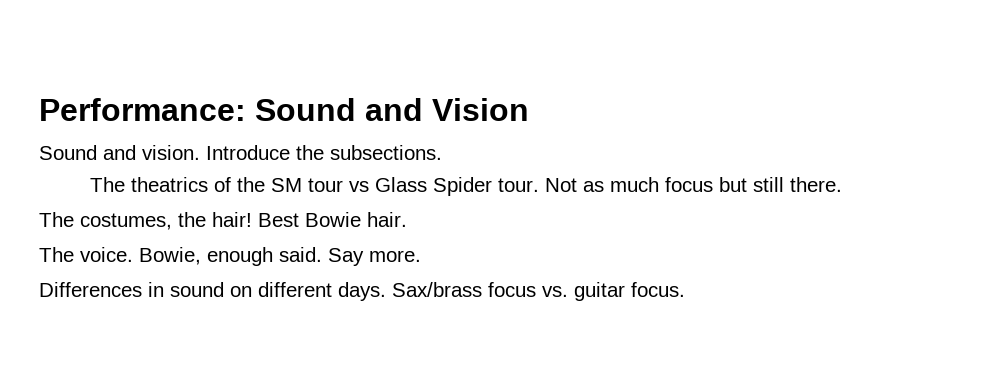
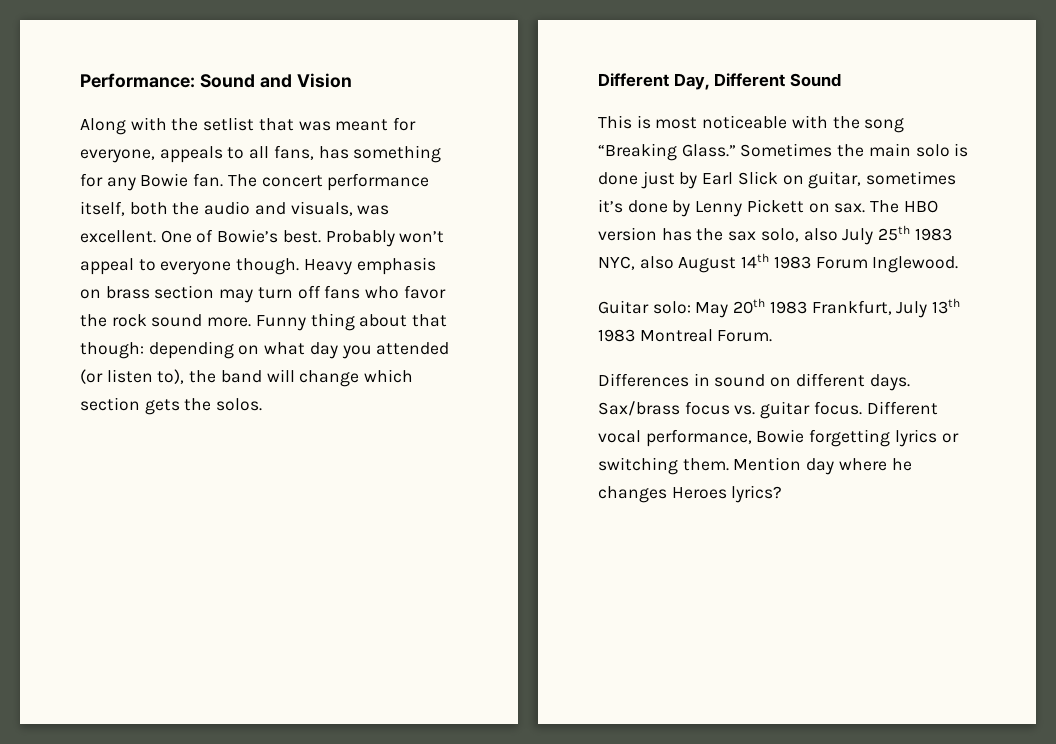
[39,145,442,160] [89,177,842,196] [39,212,407,230] [39,247,421,266] Sound and vision. Introduce the subsections. // The theatrics of the SM tour vs Glass Spider tour. Not as much focus but still there. // The costumes, the hair! Best Bowie hair. // The voice. Bowie, enough said. Say more. -> [80,117,417,135] [80,145,442,163] [80,173,430,191] [80,201,390,216] [80,229,445,247] [80,257,436,275] [80,285,446,303] [80,313,448,331] [80,341,450,359] [80,369,414,387] [80,397,263,415] [598,73,841,90] [598,115,905,133] [598,143,969,161] [598,171,957,189] [598,199,938,217] [598,225,952,245] [598,253,959,273] [598,298,961,318] [598,329,773,342] Along with the setlist that was meant for everyone, appeals to all fans, has something for any Bowie fan. The concert performance itself, both the audio and visuals, was excellent. One of Bowie’s best. Probably won’t appeal to everyone though. Heavy emphasis on brass section may turn off fans who favor the rock sound more. Funny thing about that though: depending on what day you attended (or listen to), the band will change which section gets the solos. // Different Day, Different Sound // This is most noticeable with the song “Breaking Glass.” Sometimes the main solo is done just by Earl Slick on guitar, sometimes it’s done by Lenny Pickett on sax. The HBO version has the sax solo, also July 25th 1983 NYC, also August 14th 1983 Forum Inglewood. // Guitar solo: May 20th 1983 Frankfurt, July 13th 1983 Montreal Forum.
(685, 289) none -> [866,401,938,415] [598,429,959,447] [598,457,912,475] [598,485,783,503] Different vocal performance, Bowie forgetting lyrics or switching them. Mention day where he changes Heroes lyrics?

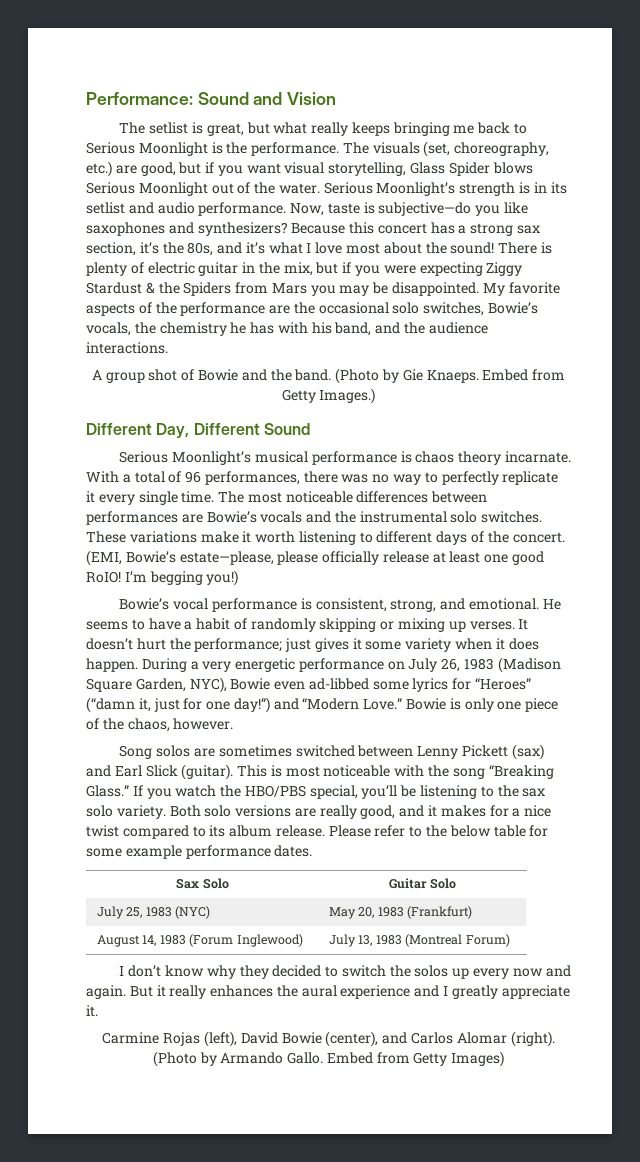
[80,117,417,135] [80,145,442,163] [80,173,430,191] [80,201,390,216] [80,229,445,247] [80,257,436,275] [80,285,446,303] [80,313,448,331] [80,341,450,359] [80,369,414,387] [80,397,263,415] [598,73,841,90] Along with the setlist that was meant for everyone, appeals to all fans, has something for any Bowie fan. The concert performance itself, both the audio and visuals, was excellent. One of Bowie’s best. Probably won’t appeal to everyone though. Heavy emphasis on brass section may turn off fans who favor the rock sound more. Funny thing about that though: depending on what day you attended (or listen to), the band will change which section gets the solos. // Different Day, Different Sound // -> [119,122,527,136] [86,141,550,157] [86,161,533,177] [86,182,567,196] [86,202,529,216] [86,222,541,236] [86,242,552,256] [86,262,523,276] [86,282,560,296] [86,302,539,316] [86,322,488,336] [86,342,168,354] [91,368,566,384] [281,388,376,404] [86,423,310,438] [119,451,571,465] [86,471,559,485] [86,491,488,505] [86,511,543,525] [86,531,565,545] [86,550,545,566] [86,570,239,586] [119,598,561,612] [86,618,529,632] [86,638,539,652] [86,657,561,673] [86,677,532,693] [86,697,559,713] [86,718,234,732] [119,744,544,760] [86,764,234,780] The setlist is great, but what really keeps bringing me back to Serious Moonlight is the performance. The visuals (set, choreography, etc.) are good, but if you want visual storytelling, Glass Spider blows Serious Moonlight out of the water. Serious Moonlight’s strength is in its setlist and audio performance. Now, taste is subjective—do you like saxophones and synthesizers? Because this concert has a strong sax section, it’s the 80s, and it’s what I love most about the sound! There is plenty of electric guitar in the mix, but if you were expecting Ziggy Stardust & the Spiders from Mars you may be disappointed. My favorite aspects of the performance are the occasional solo switches, Bowie’s vocals, the chemistry he has with his band, and the audience interactions. // A group shot of Bowie and the band. (Photo by Gie Knaeps. Embed from Getty Images.) // Different Day, Different Sound // Serious Moonlight’s musical performance is chaos theory incarnate. With a total of 96 performances, there was no way to perfectly replicate it every single time. The most noticeable differences between performances are Bowie’s vocals and the instrumental solo switches. These variations make it worth listening to different days of the concert. (EMI, Bowie’s estate—please, please officially release at least one good RoIO! I’m begging you!) // Bowie’s vocal performance is consistent, strong, and emotional. He seems to have a habit of randomly skipping or mixing up verses. It doesn’t hurt the performance; just gives it some variety when it does happen. During a very energetic performance on July 26, 1983 (Madison Square Garden, NYC), Bowie even ad-libbed some lyrics for “Heroes” (“damn it, just for one day!”) and “Modern Love.” Bowie is only one piece of the chaos, however. // Song solos are sometimes switched between Lenny Pickett (sax) and Earl Slick (guitar).
[740,143,969,157] [598,171,957,189] [598,199,938,217] [598,225,952,245] [598,253,959,273] [598,298,961,318] [598,329,773,342] [598,373,910,391] [598,401,938,419] [598,429,959,447] [598,457,912,475] [598,485,783,503] Sometimes the main solo is done just by Earl Slick on guitar, sometimes it’s done by Lenny Pickett on sax. The HBO version has the sax solo, also July 25th 1983 NYC, also August 14th 1983 Forum Inglewood. // Guitar solo: May 20th 1983 Frankfurt, July 13th 1983 Montreal Forum. // Differences in sound on different days. Sax/brass focus vs. guitar focus. Different vocal performance, Bowie forgetting lyrics or switching them. Mention day where he changes Heroes lyrics? -> [132,785,546,799] [86,805,552,819] [86,825,549,839] [86,845,313,859] [176,878,229,889] [389,878,456,889] [97,906,211,919] [329,906,473,919] [97,934,303,947] [329,934,510,947] [119,965,571,979] [86,985,570,999] [86,1005,98,1017] [102,1031,555,1047] [152,1051,505,1067] If you watch the HBO/PBS special, you’ll be listening to the sax solo variety. Both solo versions are really good, and it makes for a nice twist compared to its album release. Please refer to the below table for some example performance dates. // Sax Solo | Guitar Solo // July 25, 1983 (NYC) | May 20, 1983 (Frankfurt) // August 14, 1983 (Forum Inglewood) | July 13, 1983 (Montreal Forum) // I don’t know why they decided to switch the solos up every now and again. But it really enhances the aural experience and I greatly appreciate it. // Carmine Rojas (left), David Bowie (center), and Carlos Alomar (right). (Photo by Armando Gallo. Embed from Getty Images)

